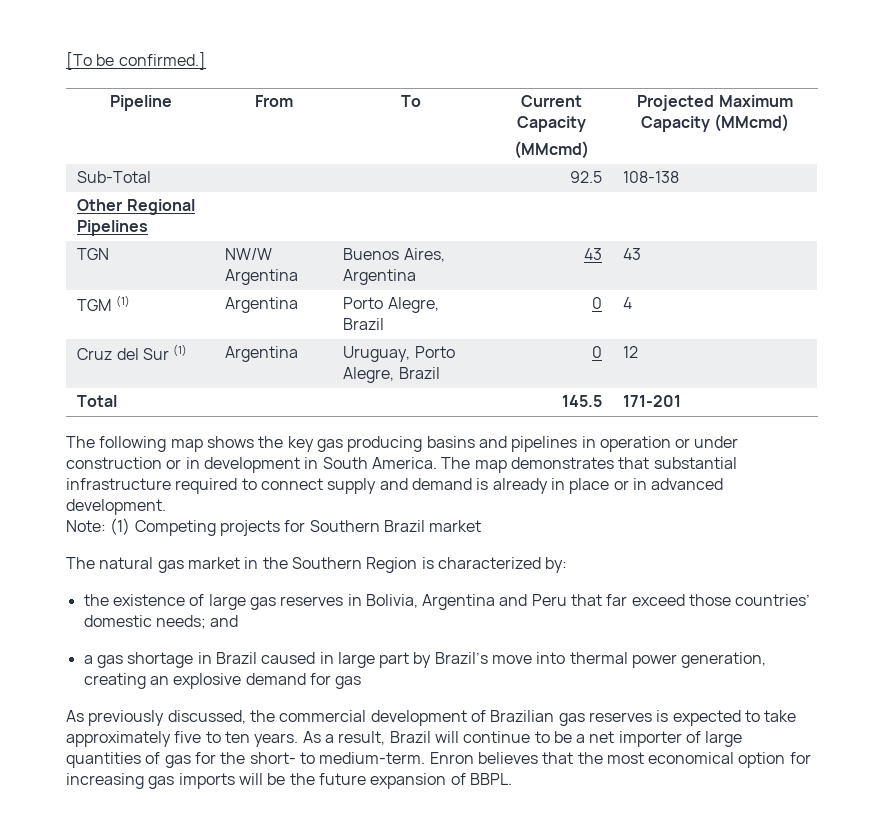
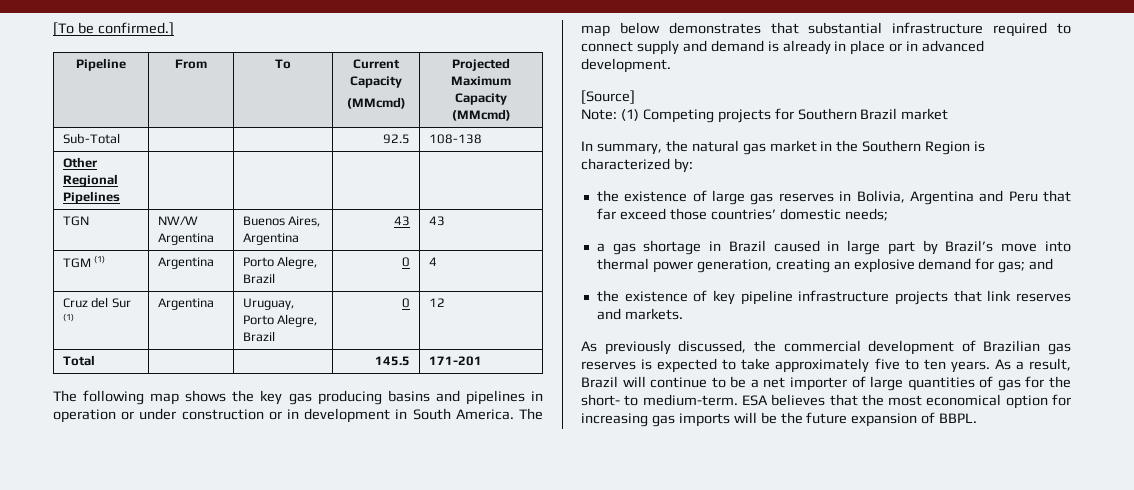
(507, 466) none -> [619,22,660,34] below
(166, 507) none -> [581,90,635,104] // [Source]
[66,557,95,569] The -> [581,140,688,155] In summary, the
[210,615,239,627] and -> (888, 214) none
[335,676,362,689] gas -> [998,258,1054,273] [596,290,1071,305] [596,308,683,320] gas; and // the existence of key pipeline infrastructure projects that link reserves and markets.
[429,752,474,764] Enron -> [741,395,768,406] ESA

